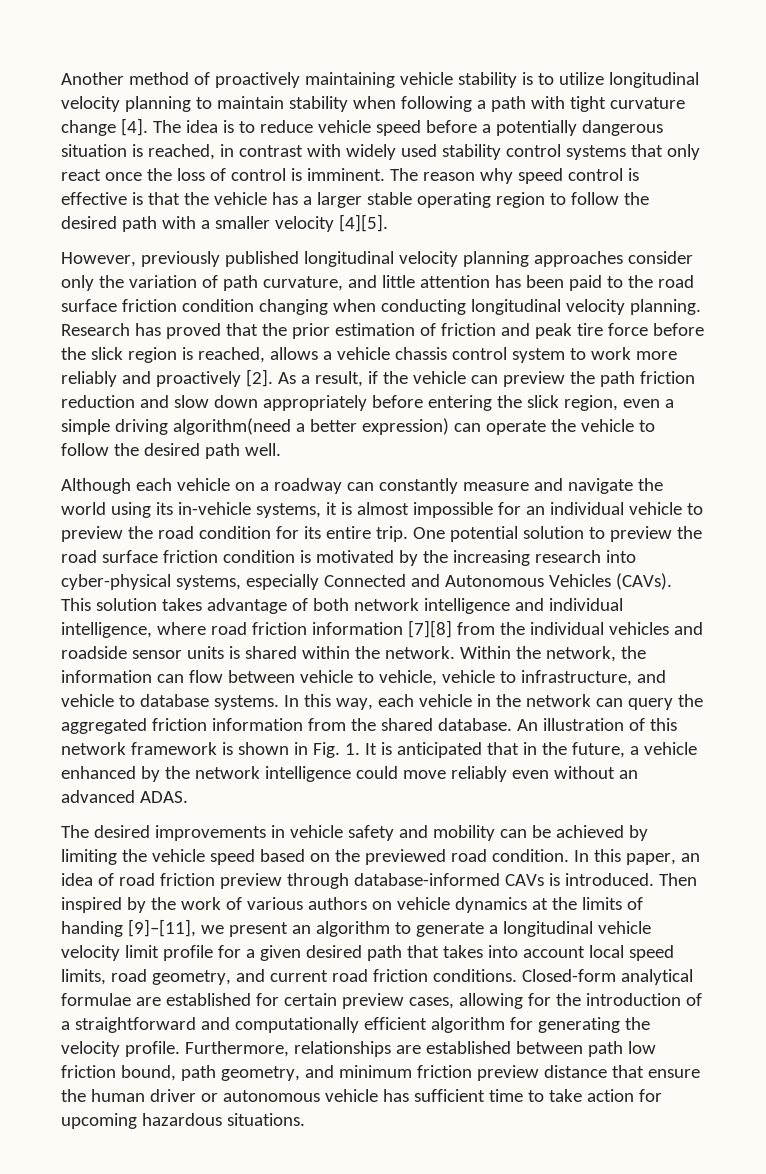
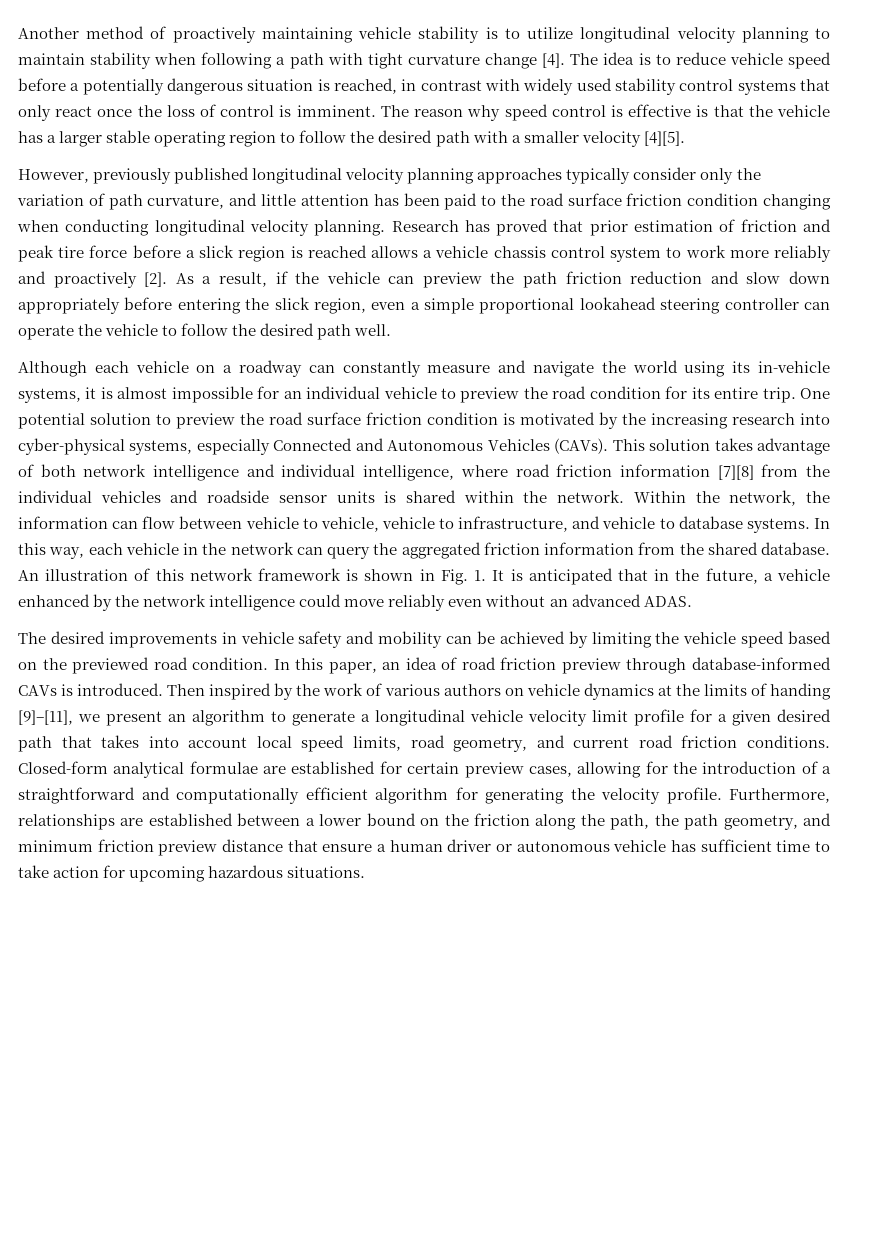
(623, 259) none -> [566,168,631,184] typically
[261,323,287,336] the -> (584, 226) none
[61,347,86,360] the -> [185,250,195,258] a
[197,347,265,363] reached, -> [307,245,367,258] reached
[114,418,449,435] driving algorithm(need a better expression) -> [479,297,799,314] proportional lookahead steering controller
[587,1041,656,1057] [61,1065,176,1081] path low friction bound, -> [305,813,679,830] a lower bound on the friction along the path, the
[61,1089,86,1102] the -> [377,844,387,852] a

